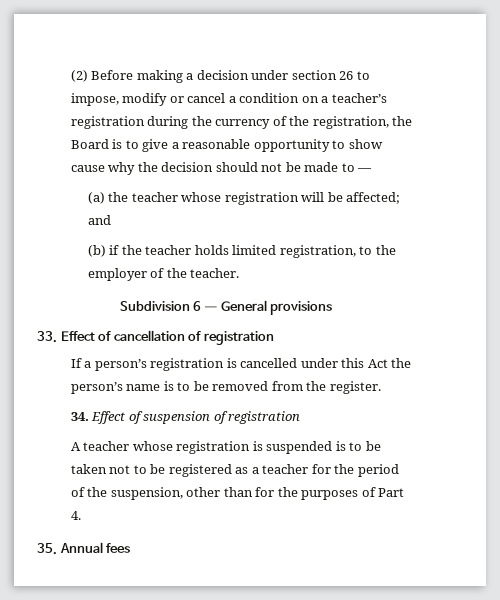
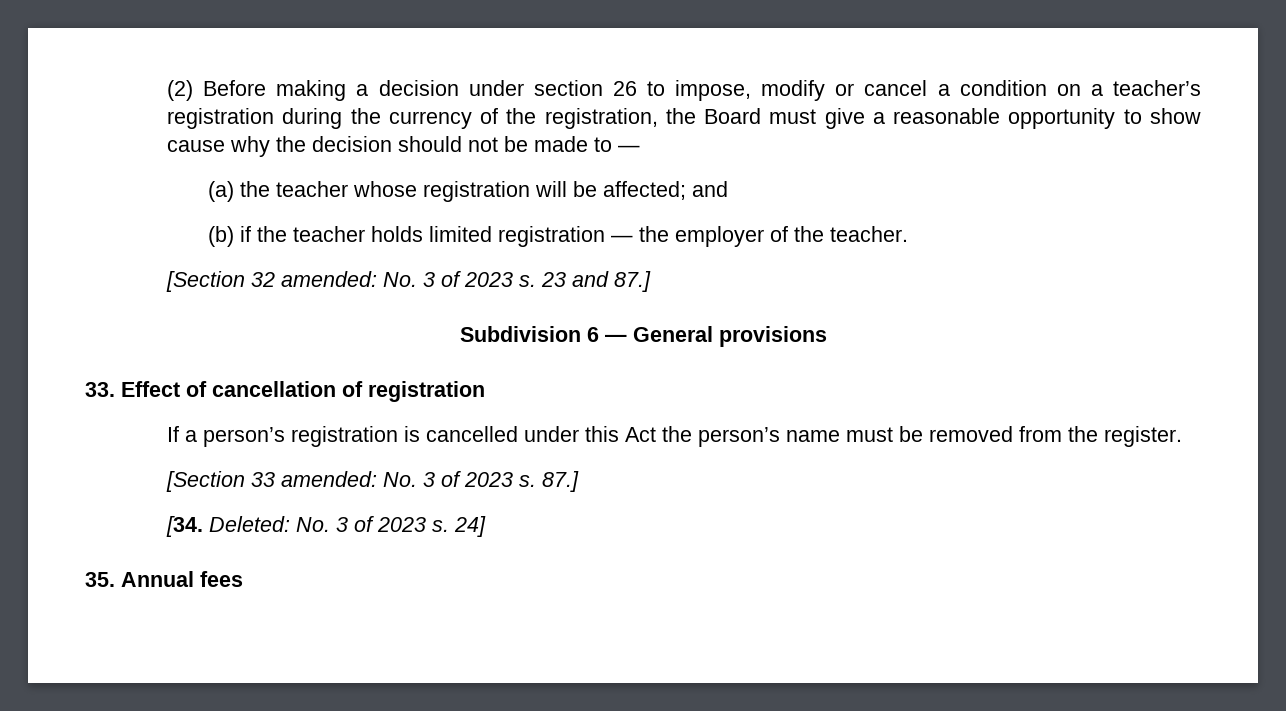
[112,139,139,149] is to -> [769,109,817,124] must
[279,245,373,258] registration, to -> [498,226,634,247] registration —
(240, 273) none -> [166,271,652,292] // [Section 32 amended: No. 3 of 2023 s. 23 and 87.]
[163,381,191,391] is to -> [846,427,894,442] must
[70,411,301,424] [70,441,381,454] [70,464,399,477] [70,487,405,500] [70,511,81,520] 34. Effect of suspension of registration // A teacher whose registration is suspended is to be taken not to be registered as a teacher for the period of the suspension, other than for the purposes of Part 4. -> [166,471,580,492] [166,516,487,537] [Section 33 amended: No. 3 of 2023 s. 87.] // [34. Deleted: No. 3 of 2023 s. 24]

